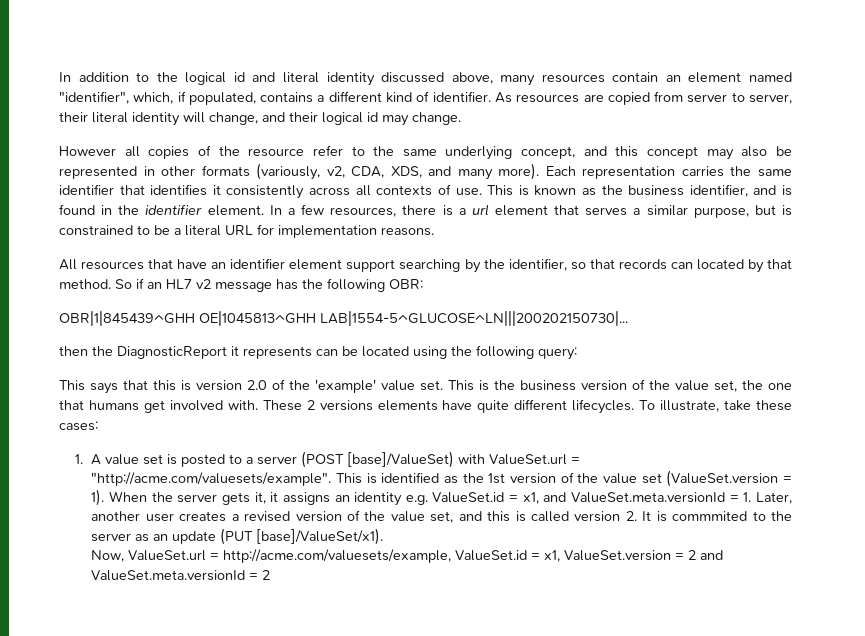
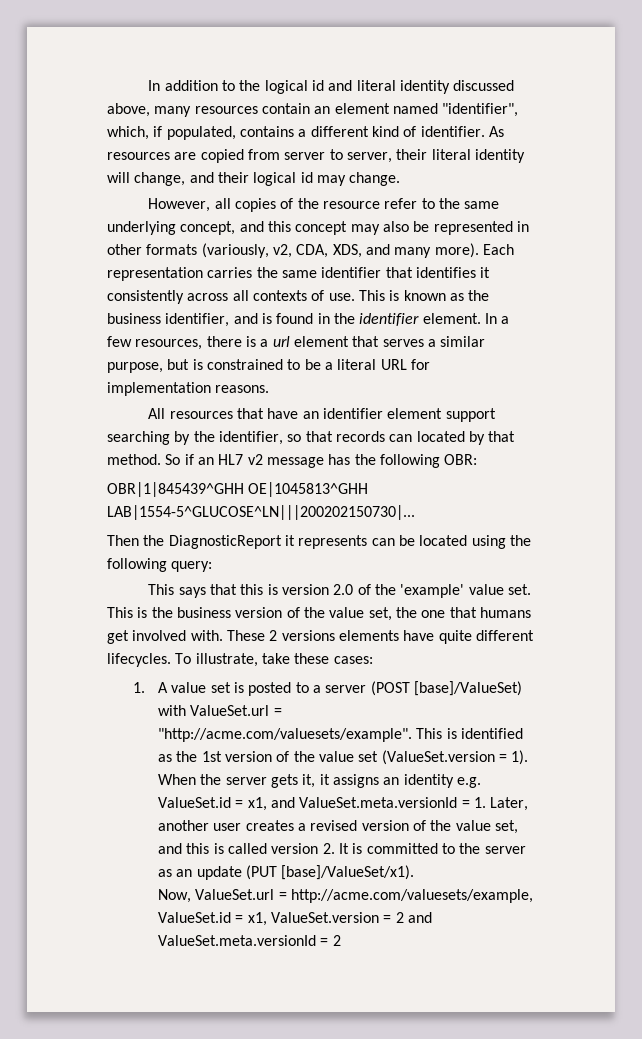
[59,146,116,156] However -> [148,198,211,212] However,
[59,346,88,356] then -> [107,535,139,546] Then
[672,511,748,521] commmited -> [366,843,438,854] committed

